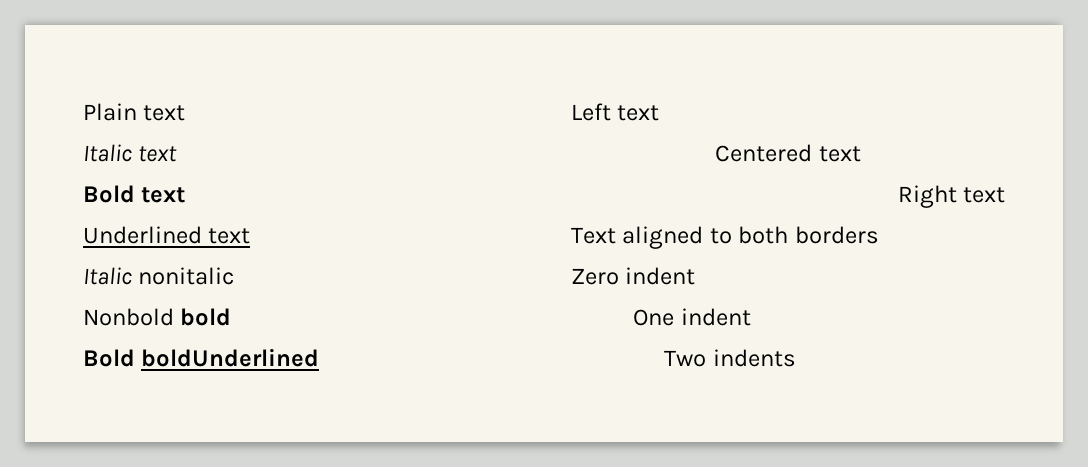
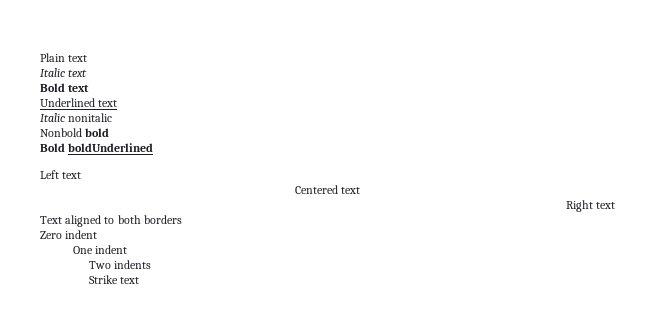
(796, 358) none -> [88,275,140,284] // Strike text

